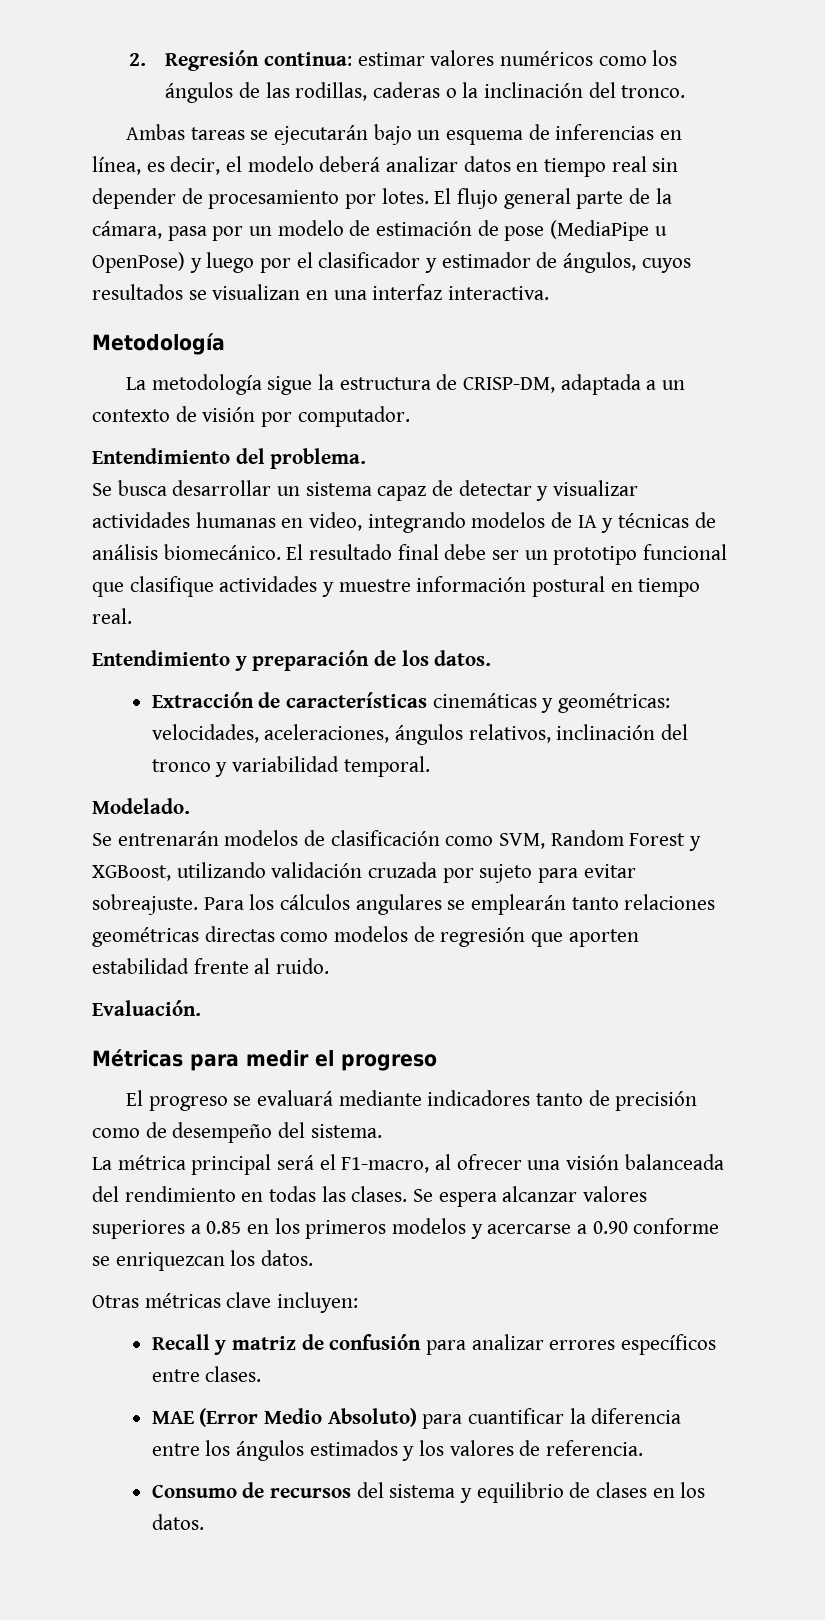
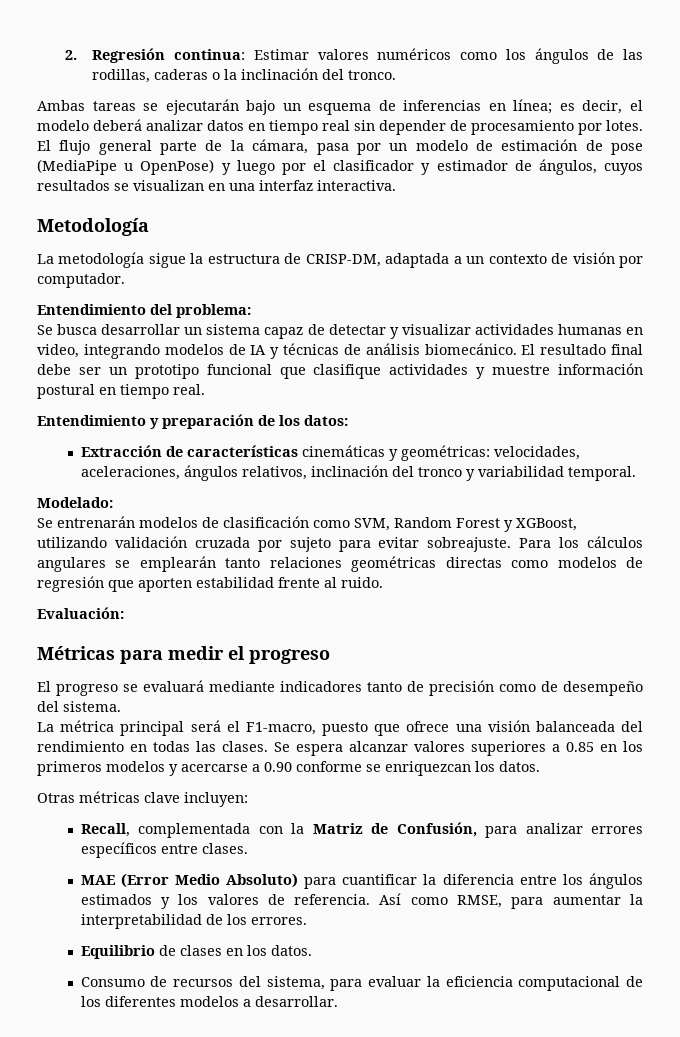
[357,52,425,66] estimar -> [253,49,309,60] Estimar
[92,156,141,175] línea, -> [513,99,553,114] línea;
[270,448,367,469] problema. -> [176,304,251,318] problema:
[434,650,492,666] datos. -> [304,415,348,426] datos:
[92,798,190,814] Modelado. -> [37,497,113,508] Modelado:
[92,1000,201,1016] Evaluación. -> [37,607,124,619] Evaluación:
[435,1154,522,1170] al ofrecer -> [321,721,450,736] puesto que ofrece
[151,1334,422,1355] Recall y matriz de confusión -> [80,822,477,838] Recall, complementada con la Matriz de Confusión,
[151,1482,706,1503] [151,1514,204,1530] // Consumo de recursos del sistema y equilibrio de clases en los datos. -> [379,893,644,909] [80,914,307,929] [80,945,312,959] [80,976,644,991] [80,996,338,1007] Así como RMSE, para aumentar la interpretabilidad de los errores. // Equilibrio de clases en los datos. // Consumo de recursos del sistema, para evaluar la eficiencia computacional de los diferentes modelos a desarrollar.

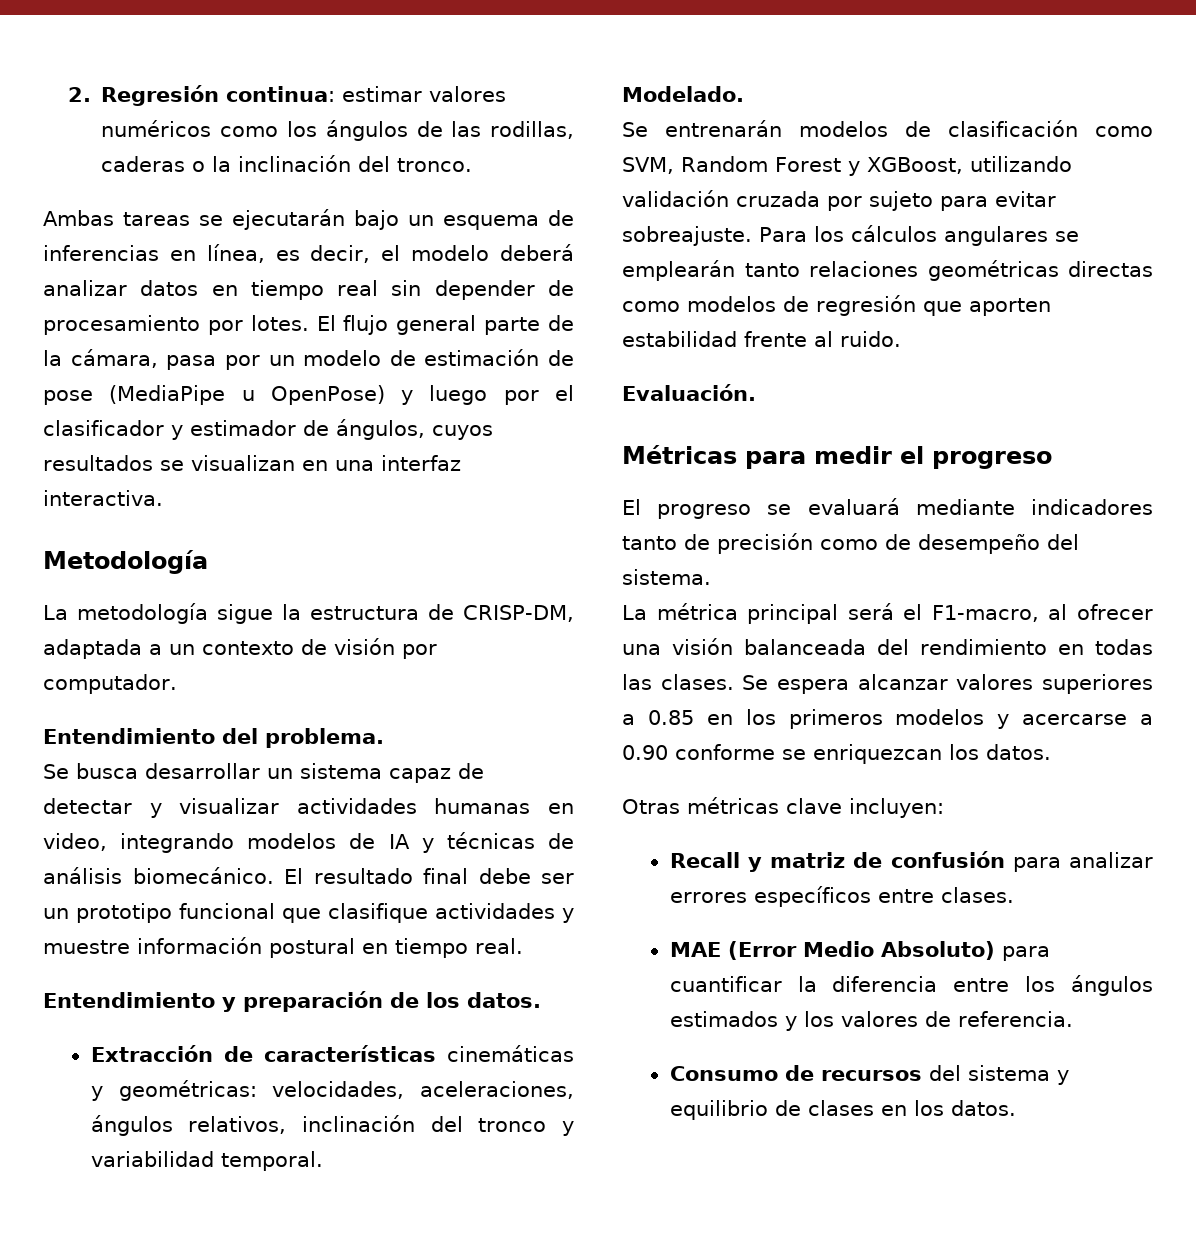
[253,49,309,60] Estimar -> [342,86,423,102] estimar
[513,99,553,114] línea; -> [206,244,265,263] línea,
[176,304,251,318] problema: -> [265,728,384,748] problema.
[304,415,348,426] datos: -> [467,992,541,1008] datos.
[37,497,113,508] Modelado: -> [622,86,744,102] Modelado.
[37,607,124,619] Evaluación: -> [622,384,756,401] Evaluación.
[321,721,450,736] puesto que ofrece -> [1048,604,1153,620] al ofrecer
[80,822,477,838] Recall, complementada con la Matriz de Confusión, -> [669,851,1005,872] Recall y matriz de confusión
[379,893,644,909] [80,914,307,929] [80,945,155,959] Así como RMSE, para aumentar la interpretabilidad de los errores. // Equilibrio -> [669,1065,1069,1085] [669,1100,768,1120] // Consumo de recursos del sistema y equilibrio
[80,976,644,991] [80,996,338,1007] // Consumo de recursos del sistema, para evaluar la eficiencia computacional de los diferentes modelos a desarrollar. -> (1016, 1108) none

